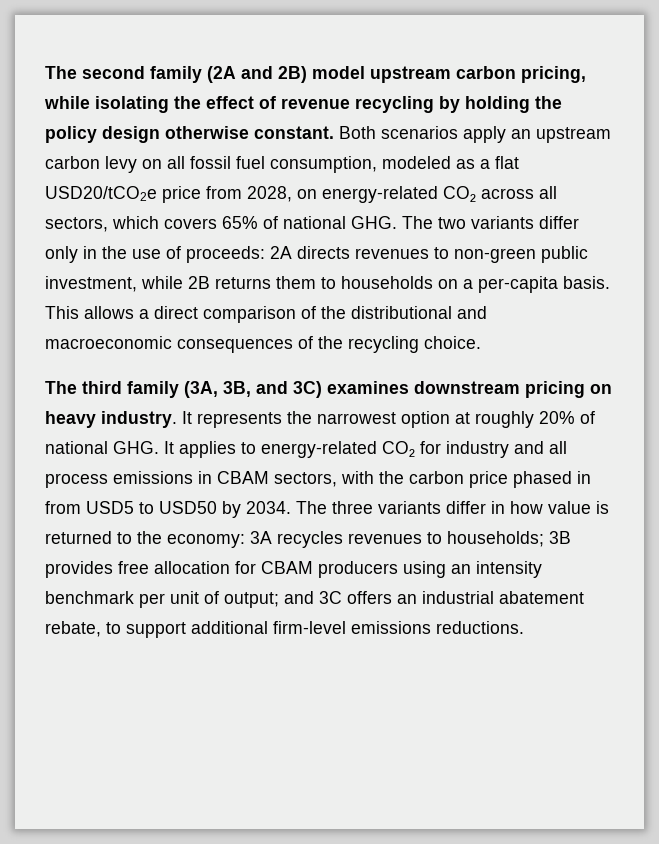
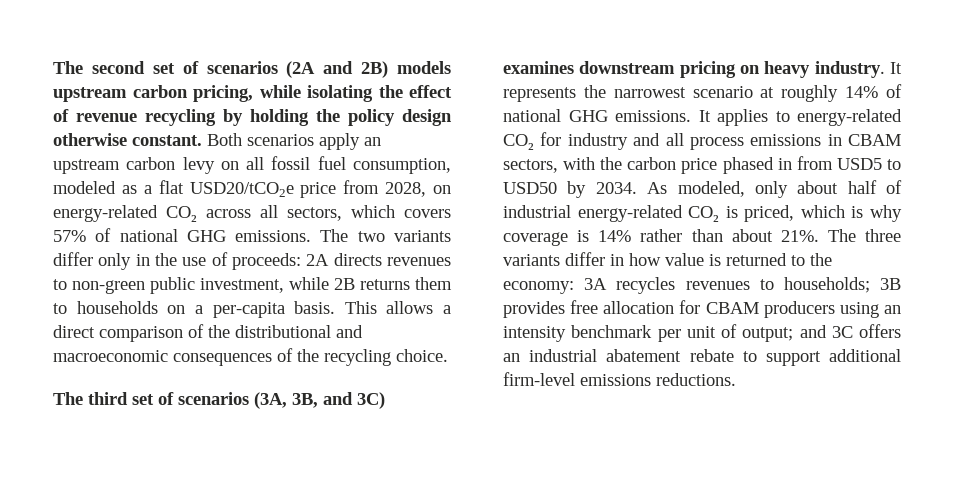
[150,66,202,83] family -> [152,61,278,74] set of scenarios
[312,66,365,79] model -> [397,61,451,74] models
[222,216,397,229] 65% of national GHG. -> [53,228,312,242] 57% of national GHG emissions.
[127,381,179,398] family -> [132,392,249,405] set of scenarios
[401,411,450,428] option -> [692,86,753,98] scenario
[539,411,595,424] [45,441,159,454] 20% of national GHG. -> [845,84,902,98] [503,109,691,122] 14% of national GHG emissions.
(291, 507) none -> [647,180,902,198] [503,205,902,222] [503,229,819,246] As modeled, only about half of industrial energy-related CO₂ is priced, which is why coverage is 14% rather than about 21%.
[45,621,101,637] rebate, -> [689,349,734,362] rebate

